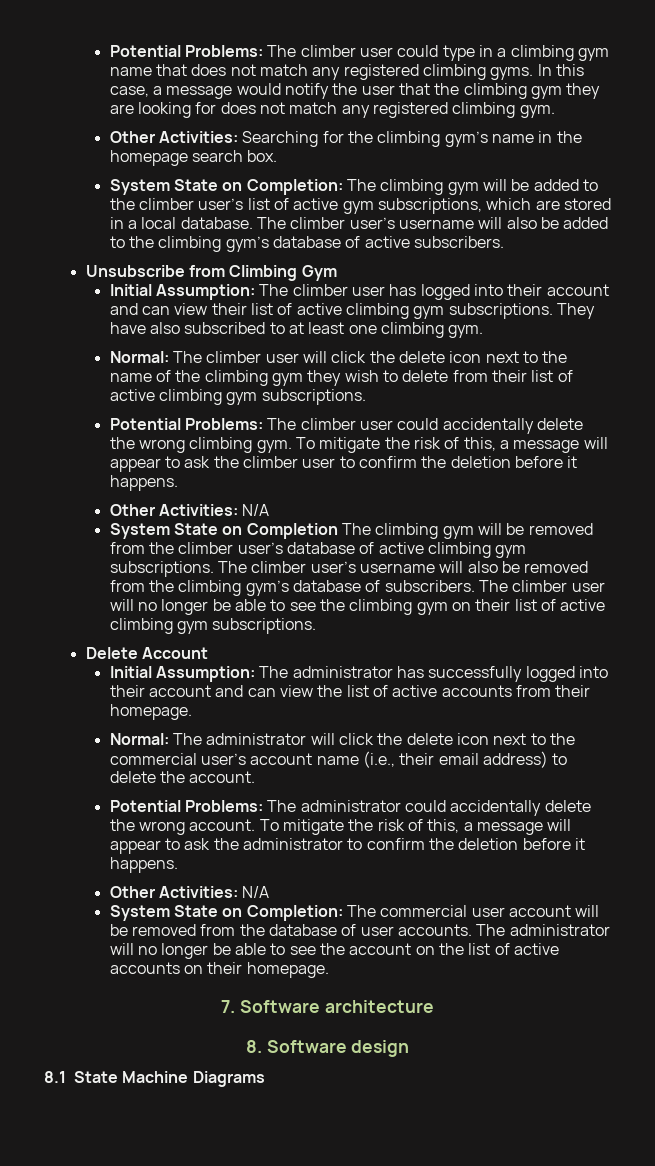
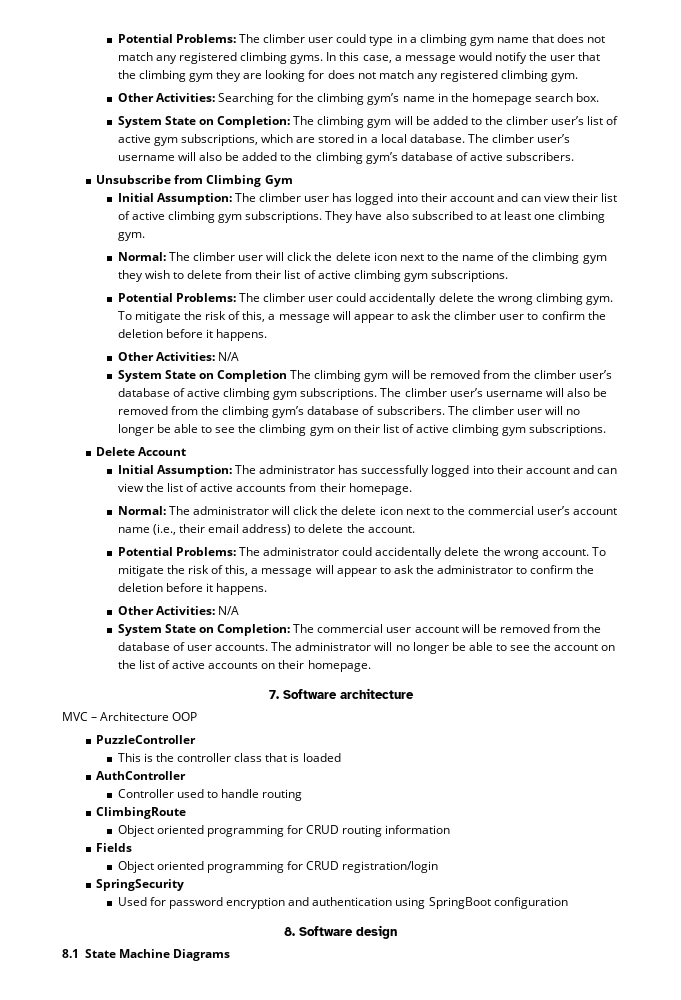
(434, 1006) none -> [62,712,198,721] [96,735,197,744] [117,753,341,762] [96,771,187,780] [117,789,303,801] [96,807,187,819] [117,825,451,837] [96,843,133,852] [117,861,439,873] [96,879,185,891] [117,897,568,909] // MVC – Architecture OOP // PuzzleController // This is the controller class that is loaded // AuthController // Controller used to handle routing // ClimbingRoute // Object oriented programming for CRUD routing information // Fields // Object oriented programming for CRUD registration/login // SpringSecurity // Used for password encryption and authentication using SpringBoot configuration

